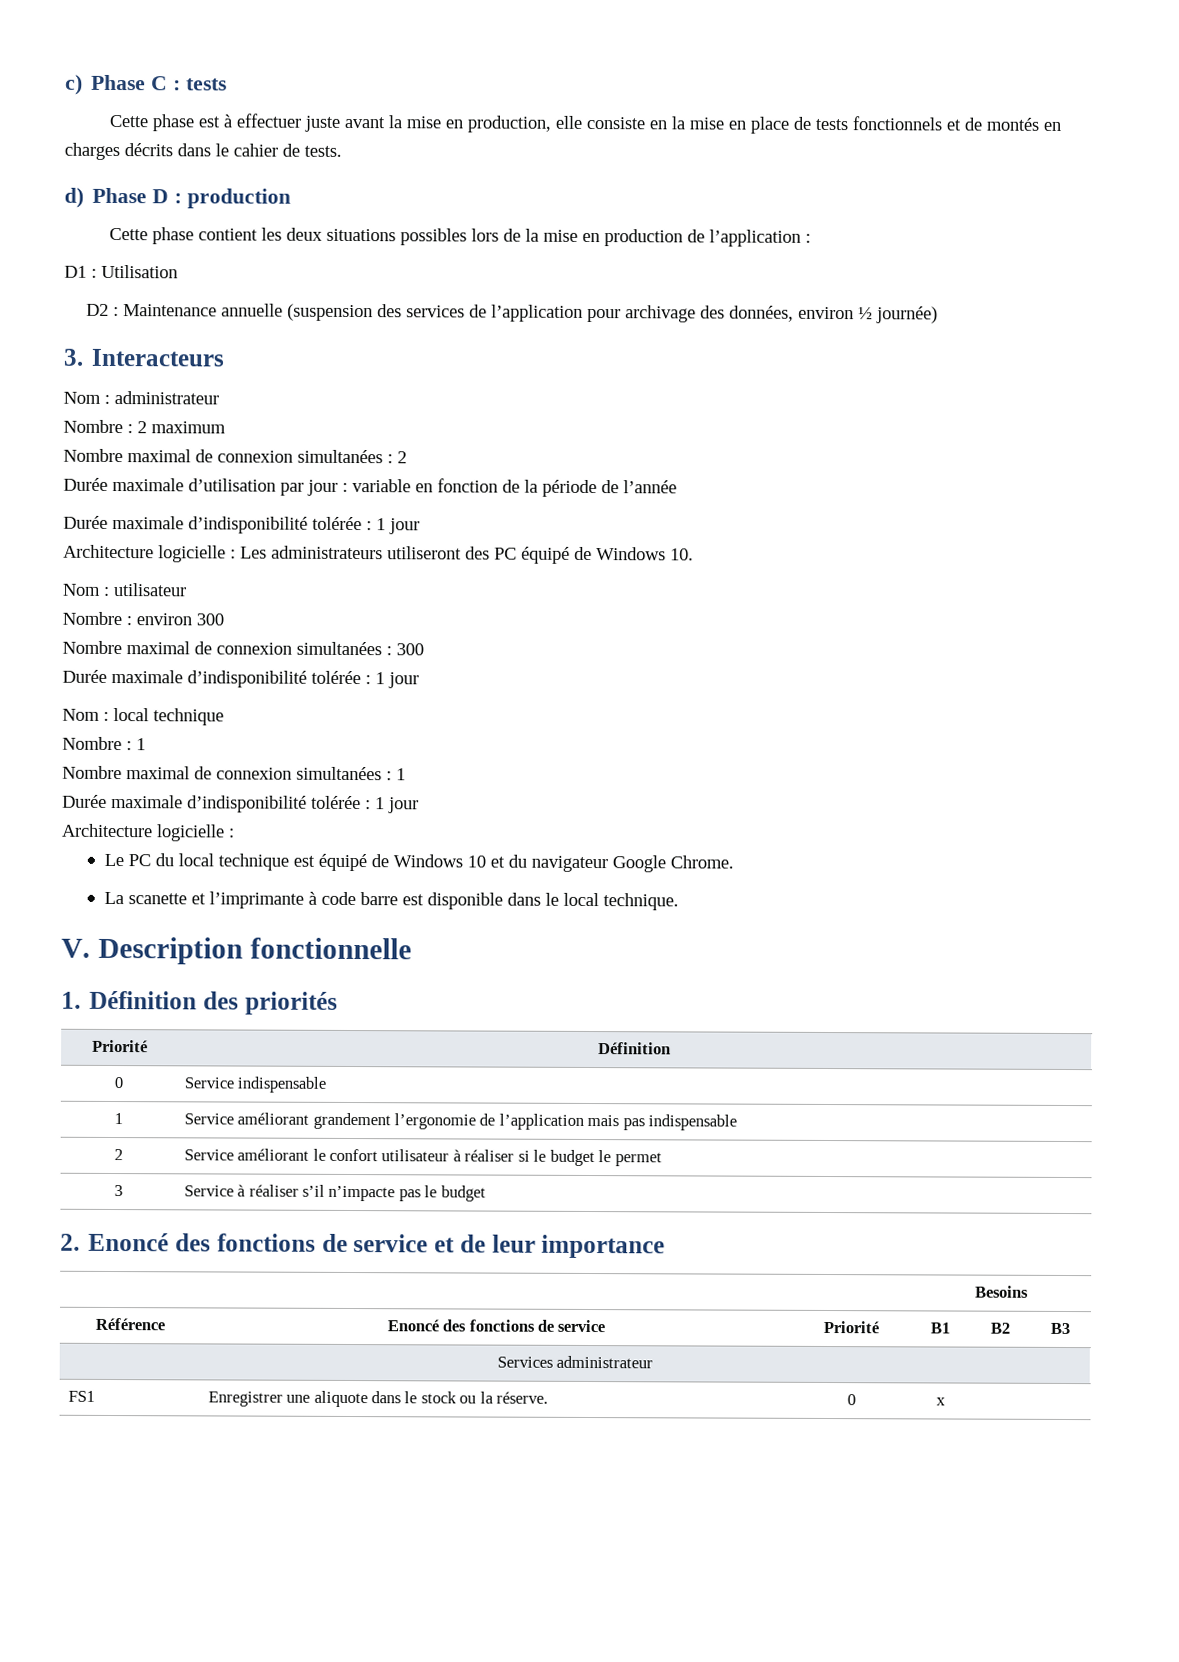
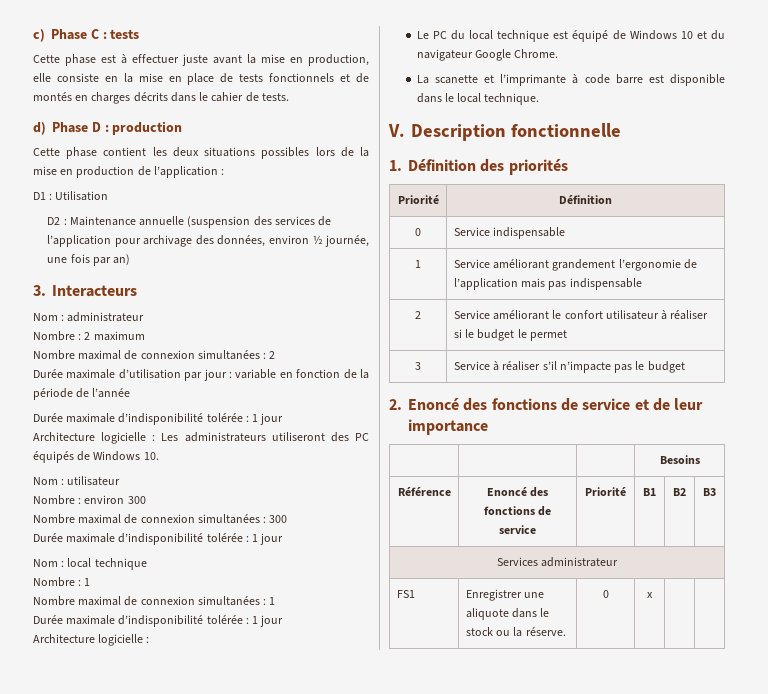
[876,306,939,324] journée) -> [325,235,369,247] [47,254,131,266] journée, une fois par an)
[521,546,570,564] équipé -> [33,451,74,463] équipés

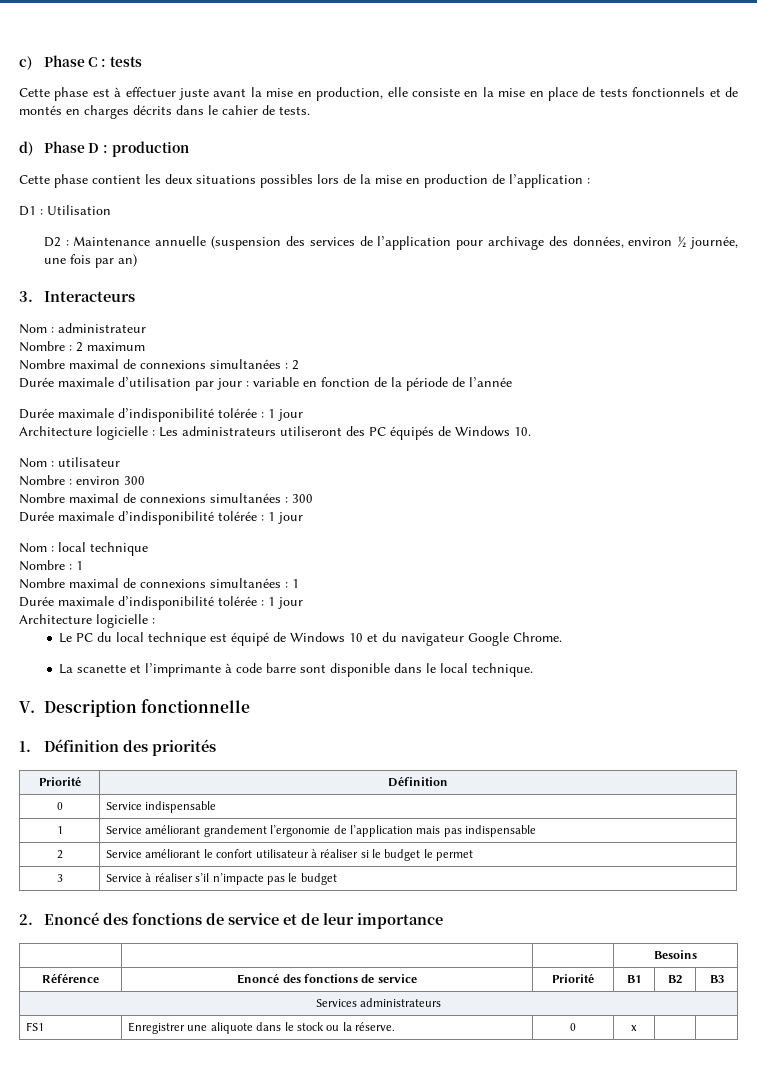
[140,350,195,359] connexion -> [140,360,206,369] connexions
[140,514,195,523] connexion -> [140,494,206,503] connexions
[140,596,195,605] connexion -> [140,579,206,588] connexions
[648,75,664,83] est -> [300,664,327,673] sont
[541,557,619,567] administrateur -> [360,998,442,1007] administrateurs

